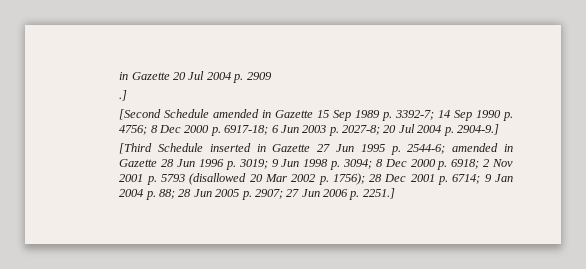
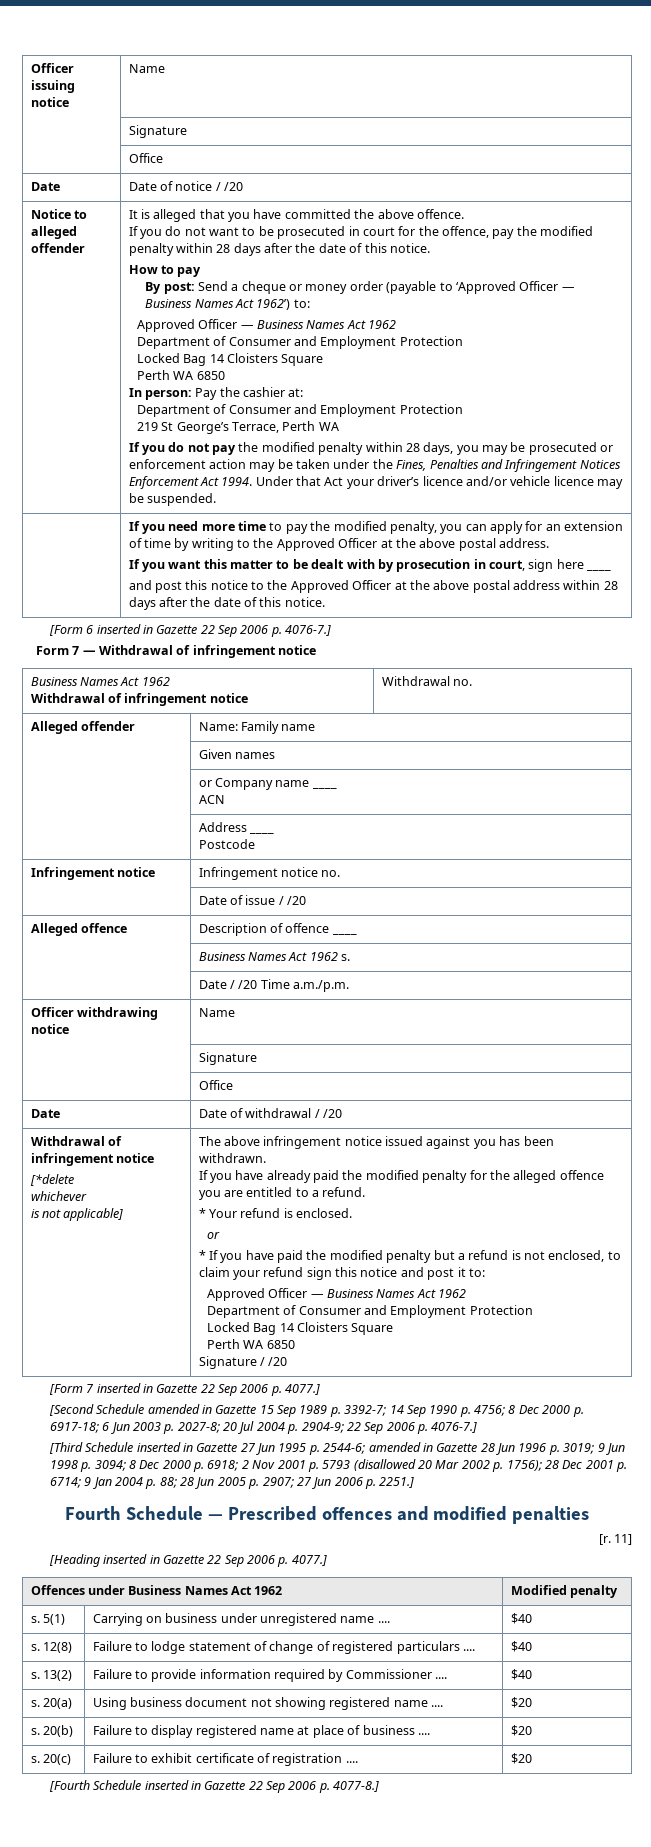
[119,71,272,83] [119,90,128,101] in Gazette 20 Jul 2004 p. 2909 // .] -> [30,63,74,73] [30,80,75,93] [30,97,69,107] [128,64,165,73] [128,125,187,138] [128,153,163,163] [30,182,60,191] [128,181,244,191] [30,209,87,219] [30,226,77,239] [30,243,85,253] [128,209,464,222] [128,226,594,239] [128,243,430,256] [128,265,202,277] [145,281,575,294] [145,299,310,310] [136,319,397,332] [136,336,463,349] [136,353,324,366] [136,370,225,380] [128,387,304,400] [136,404,463,417] [136,421,339,434] [128,442,614,455] [128,459,621,472] [128,476,624,489] [128,493,216,506] [128,521,624,534] [128,538,550,551] [128,559,584,572] [586,569,612,571] [128,580,618,593] [128,597,325,610] [48,624,332,637] [35,645,317,658] [30,677,170,686] [30,693,248,706] [381,676,472,686] [30,721,135,734] [198,721,316,734] [198,749,275,759] [198,778,310,790] [311,787,337,789] [198,795,225,804] [198,822,247,832] [248,832,274,834] [198,839,255,849] [30,867,155,880] [198,867,341,880] [198,895,307,905] [30,923,127,936] [198,923,330,936] [331,933,357,935] [198,952,351,961] [198,979,350,992] [30,1007,158,1020] [30,1024,69,1034] [198,1008,235,1017] [198,1052,257,1065] [198,1080,233,1090] [30,1109,60,1118] [198,1108,343,1118] [30,1136,122,1146] [30,1153,154,1166] [29,1174,74,1186] [30,1191,87,1201] [30,1208,124,1221] [198,1136,554,1149] [198,1153,266,1163] [198,1170,604,1183] [198,1187,366,1200] [198,1208,353,1218] [206,1231,220,1239] [198,1250,621,1263] [198,1267,485,1280] [206,1288,467,1301] [206,1305,533,1318] [206,1322,394,1335] [206,1339,295,1349] [198,1356,288,1369] [48,1383,321,1396] Officer issuing notice | Name // | Signature // | Office // Date | Date of notice / /20 // Notice to alleged offender | It is alleged that you have committed the above offence. // If you do not want to be prosecuted in court for the offence, pay the modified penalty within 28 days after the date of this notice. // How to pay // By post: Send a cheque or money order (payable to ‘Approved Officer — Business Names Act 1962’) to: // Approved Officer — Business Names Act 1962 // Department of Consumer and Employment Protection // Locked Bag 14 Cloisters Square // Perth WA 6850 // In person: Pay the cashier at: // Department of Consumer and Employment Protection // 219 St George’s Terrace, Perth WA // If you do not pay the modified penalty within 28 days, you may be prosecuted or enforcement action may be taken under the Fines, Penalties and Infringement Notices Enforcement Act 1994. Under that Act your driver’s licence and/or vehicle licence may be suspended. // | If you need more time to pay the modified penalty, you can apply for an extension of time by writing to the Approved Officer at the above postal address. // If you want this matter to be dealt with by prosecution in court, sign here ____ // and post this notice to the Approved Officer at the above postal address within 28 days after the date of this notice. // [Form 6 inserted in Gazette 22 Sep 2006 p. 4076-7.] // Form 7 — Withdrawal of infringement notice // Business Names Act 1962 // Withdrawal of infringement notice | Withdrawal no. // Alleged offender | Name: Family name // | Given names // | or Company name ____ // ACN // | Address ____ // Postcode // Infringement notice | Infringement notice no. // | Date of issue / /20 // Alleged offence | Description of offence ____ // | Business Names Act 1962 s. // | Date / /20 Time a.m./p.m. // Officer withdrawing notice | Name // | Signature // | Office // Date | Date of withdrawal / /20 // Withdrawal of infringement notice // [*delete // whichever // is not applicable] | The above infringement notice issued against you has been withdrawn. // If you have already paid the modified penalty for the alleged offence you are entitled to a refund. // * Your refund is enclosed. // or // * If you have paid the modified penalty but a refund is not enclosed, to claim your refund sign this notice and post it to: // Approved Officer — Business Names Act 1962 // Department of Consumer and Employment Protection // Locked Bag 14 Cloisters Square // Perth WA 6850 // Signature / /20 // [Form 7 inserted in Gazette 22 Sep 2006 p. 4077.]
[456,124,499,135] 2904-9.] -> [301,1422,478,1434] 2904-9; 22 Sep 2006 p. 4076-7.]
(395, 193) none -> [64,1506,590,1524] [598,1534,632,1545] [48,1554,327,1567] [30,1585,283,1595] [510,1585,618,1598] [30,1614,65,1625] [92,1613,390,1626] [510,1613,532,1624] [30,1642,72,1653] [92,1641,475,1654] [510,1641,532,1652] [30,1670,72,1681] [92,1669,448,1682] [510,1669,532,1680] [30,1698,72,1709] [92,1697,444,1710] [510,1697,532,1708] [30,1725,73,1737] [92,1725,430,1738] [510,1725,532,1736] [30,1754,71,1765] [92,1753,358,1766] [510,1753,532,1764] [48,1780,380,1793] // Fourth Schedule — Prescribed offences and modified penalties // [r. 11] // [Heading inserted in Gazette 22 Sep 2006 p. 4077.] // Offences under Business Names Act 1962 | Modified penalty // s. 5(1) | Carrying on business under unregistered name .... | $40 // s. 12(8) | Failure to lodge statement of change of registered particulars .... | $40 // s. 13(2) | Failure to provide information required by Commissioner .... | $40 // s. 20(a) | Using business document not showing registered name .... | $20 // s. 20(b) | Failure to display registered name at place of business .... | $20 // s. 20(c) | Failure to exhibit certificate of registration .... | $20 // [Fourth Schedule inserted in Gazette 22 Sep 2006 p. 4077-8.]

